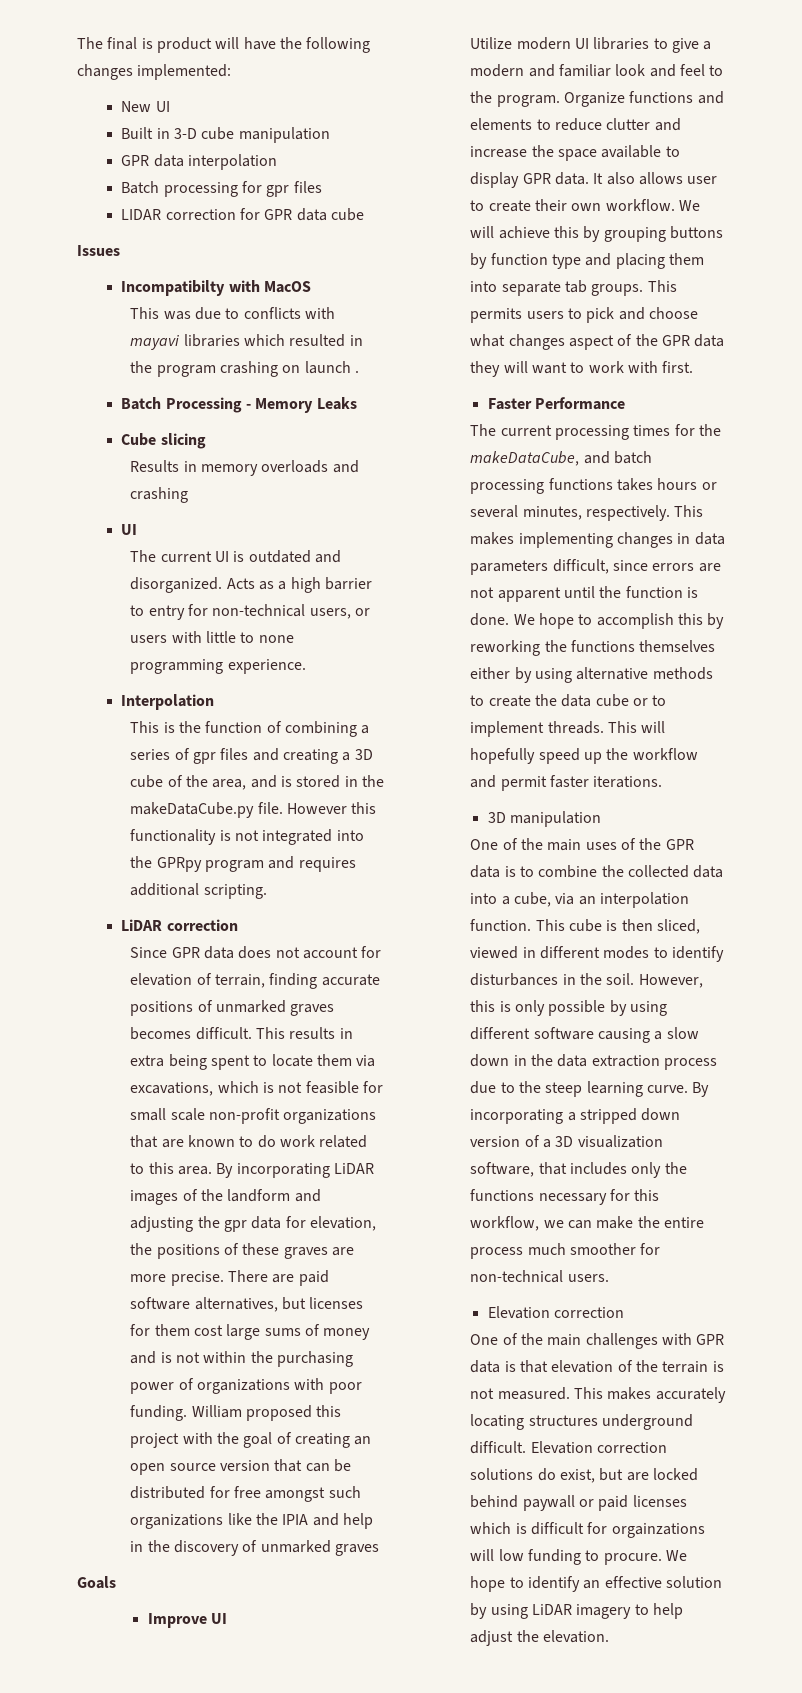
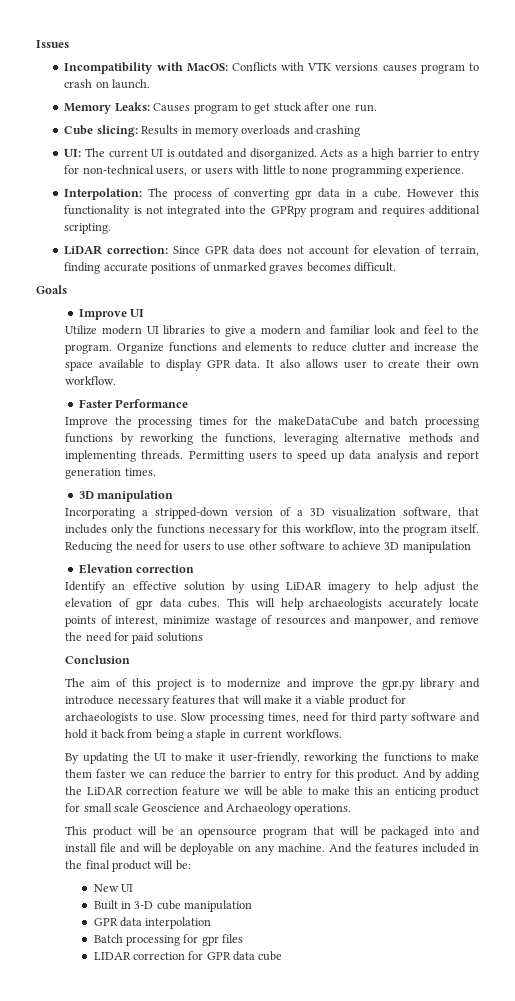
[77,37,371,53] [77,64,232,80] [121,101,170,112] [121,127,330,143] [121,154,277,170] [121,181,322,197] [121,208,364,221] [77,245,120,256] [121,280,311,296] [130,307,335,320] [130,334,363,350] [130,361,359,377] [121,397,357,413] The final is product will have the following changes implemented: // New UI // Built in 3-D cube manipulation // GPR data interpolation // Batch processing for gpr files // LIDAR correction for GPR data cube // Issues // Incompatibilty with MacOS // This was due to conflicts with mayavi libraries which resulted in the program crashing on launch . // Batch Processing - Memory Leaks -> [36,40,69,48] [64,62,479,74] [64,79,151,89] [64,102,377,114] Issues // Incompatibility with MacOS: Conflicts with VTK versions causes program to crash on launch. // Memory Leaks: Causes program to get stuck after one run.
[160,433,206,449] slicing // -> [96,125,138,137] slicing:
[121,524,138,535] UI // -> [64,149,82,157] UI:
[121,694,215,710] [130,721,370,737] [130,748,373,764] [130,775,384,790] [130,802,283,818] Interpolation // This is the function of combining a series of gpr files and creating a 3D cube of the area, and is stored in the makeDataCube.py file. -> [64,188,402,200] Interpolation: The process of converting gpr data in a cube.
[166,919,238,931] correction // -> [107,246,169,254] correction:
[255,1027,353,1039] [130,1054,376,1070] [130,1081,383,1096] [130,1108,377,1124] [130,1135,368,1148] [130,1162,374,1178] [130,1189,321,1205] [130,1216,376,1232] [130,1243,354,1259] [130,1270,329,1286] [130,1297,364,1312] [130,1324,371,1340] [130,1351,353,1367] [130,1378,362,1394] [130,1405,342,1421] [130,1432,372,1448] [130,1459,351,1475] [130,1486,361,1502] [130,1513,373,1529] [130,1540,379,1556] This results in extra being spent to locate them via excavations, which is not feasible for small scale non-profit organizations that are known to do work related to this area. By incorporating LiDAR images of the landform and adjusting the gpr data for elevation, the positions of these graves are more precise. There are paid software alternatives, but licenses for them cost large sums of money and is not within the purchasing power of organizations with poor funding. William proposed this project with the goal of creating an open source version that can be distributed for free amongst such organizations like the IPIA and help in the discovery of unmarked graves -> (396, 267) none
[678,200,700,211] [470,226,723,242] [470,253,704,269] [470,280,677,296] [470,307,698,323] [470,334,725,350] [470,361,694,377] We will achieve this by grouping buttons by function type and placing them into separate tab groups. This permits users to pick and choose what changes aspect of the GPR data they will want to work with first. -> (117, 380) none
[470,424,552,436] The current -> [65,416,132,428] Improve the
[470,451,580,466] makeDataCube, -> [278,416,359,426] makeDataCube
[616,478,717,491] [470,505,704,521] [470,532,725,548] [470,559,721,575] [470,586,698,602] [470,613,725,629] [470,640,716,656] [470,667,713,683] [470,694,667,707] [470,721,666,737] [470,748,698,764] [470,775,663,791] [487,811,602,827] [470,838,694,851] [470,865,724,878] [470,892,689,908] [470,919,700,934] [470,946,724,962] [470,973,703,988] [470,1000,667,1016] [470,1027,699,1043] [470,1054,717,1070] [470,1081,710,1097] [470,1108,681,1124] takes hours or several minutes, respectively. This makes implementing changes in data parameters difficult, since errors are not apparent until the function is done. We hope to accomplish this by reworking the functions themselves either by using alternative methods to create the data cube or to implement threads. This will hopefully speed up the workflow and permit faster iterations. // 3D manipulation // One of the main uses of the GPR data is to combine the collected data into a cube, via an interpolation function. This cube is then sliced, viewed in different modes to identify disturbances in the soil. However, this is only possible by using different software causing a slow down in the data extraction process due to the steep learning curve. By incorporating a stripped down -> [120,433,481,445] [65,450,479,462] [65,468,156,479] [78,490,174,502] [65,507,229,519] by reworking the functions, leveraging alternative methods and implementing threads. Permitting users to speed up data analysis and report generation times. // 3D manipulation // Incorporating a stripped-down
[543,1216,704,1229] [470,1243,661,1259] [470,1270,609,1283] [487,1306,625,1319] [470,1333,725,1349] [470,1360,724,1373] [470,1387,726,1403] [470,1414,693,1430] [470,1441,667,1454] [470,1468,698,1483] [470,1495,687,1511] [470,1522,705,1538] [470,1549,687,1565] [470,1576,580,1592] we can make the entire process much smoother for non-technical users. // Elevation correction // One of the main challenges with GPR data is that elevation of the terrain is not measured. This makes accurately locating structures underground difficult. Elevation correction solutions do exist, but are locked behind paywall or paid licenses which is difficult for orgainzations will low funding to procure. We hope to identify -> [359,524,479,536] [65,541,471,553] [78,564,195,574] [65,581,107,593] into the program itself. Reducing the need for users to use other software to achieve 3D manipulation // Elevation correction // Identify
[542,1630,609,1643] elevation. -> [65,598,479,610] [65,615,480,627] [65,632,203,644] [65,655,131,664] [65,678,481,690] [65,695,406,707] [65,712,481,724] [65,729,342,741] [65,752,479,764] [65,769,480,781] [65,786,480,798] [65,803,352,815] [65,826,481,838] [65,843,480,855] [65,860,191,872] [93,884,133,892] [93,900,253,912] [93,917,212,929] [93,934,244,946] [93,951,283,961] elevation of gpr data cubes. This will help archaeologists accurately locate points of interest, minimize wastage of resources and manpower, and remove the need for paid solutions // Conclusion // The aim of this project is to modernize and improve the gpr.py library and introduce necessary features that will make it a viable product for archaeologists to use. Slow processing times, need for third party software and hold it back from being a staple in current workflows. // By updating the UI to make it user-friendly, reworking the functions to make them faster we can reduce the barrier to entry for this product. And by adding the LiDAR correction feature we will be able to make this an enticing product for small scale Geoscience and Archaeology operations. // This product will be an opensource program that will be packaged into and install file and will be deployable on any machine. And the features included in the final product will be: // New UI // Built in 3-D cube manipulation // GPR data interpolation // Batch processing for gpr files // LIDAR correction for GPR data cube

